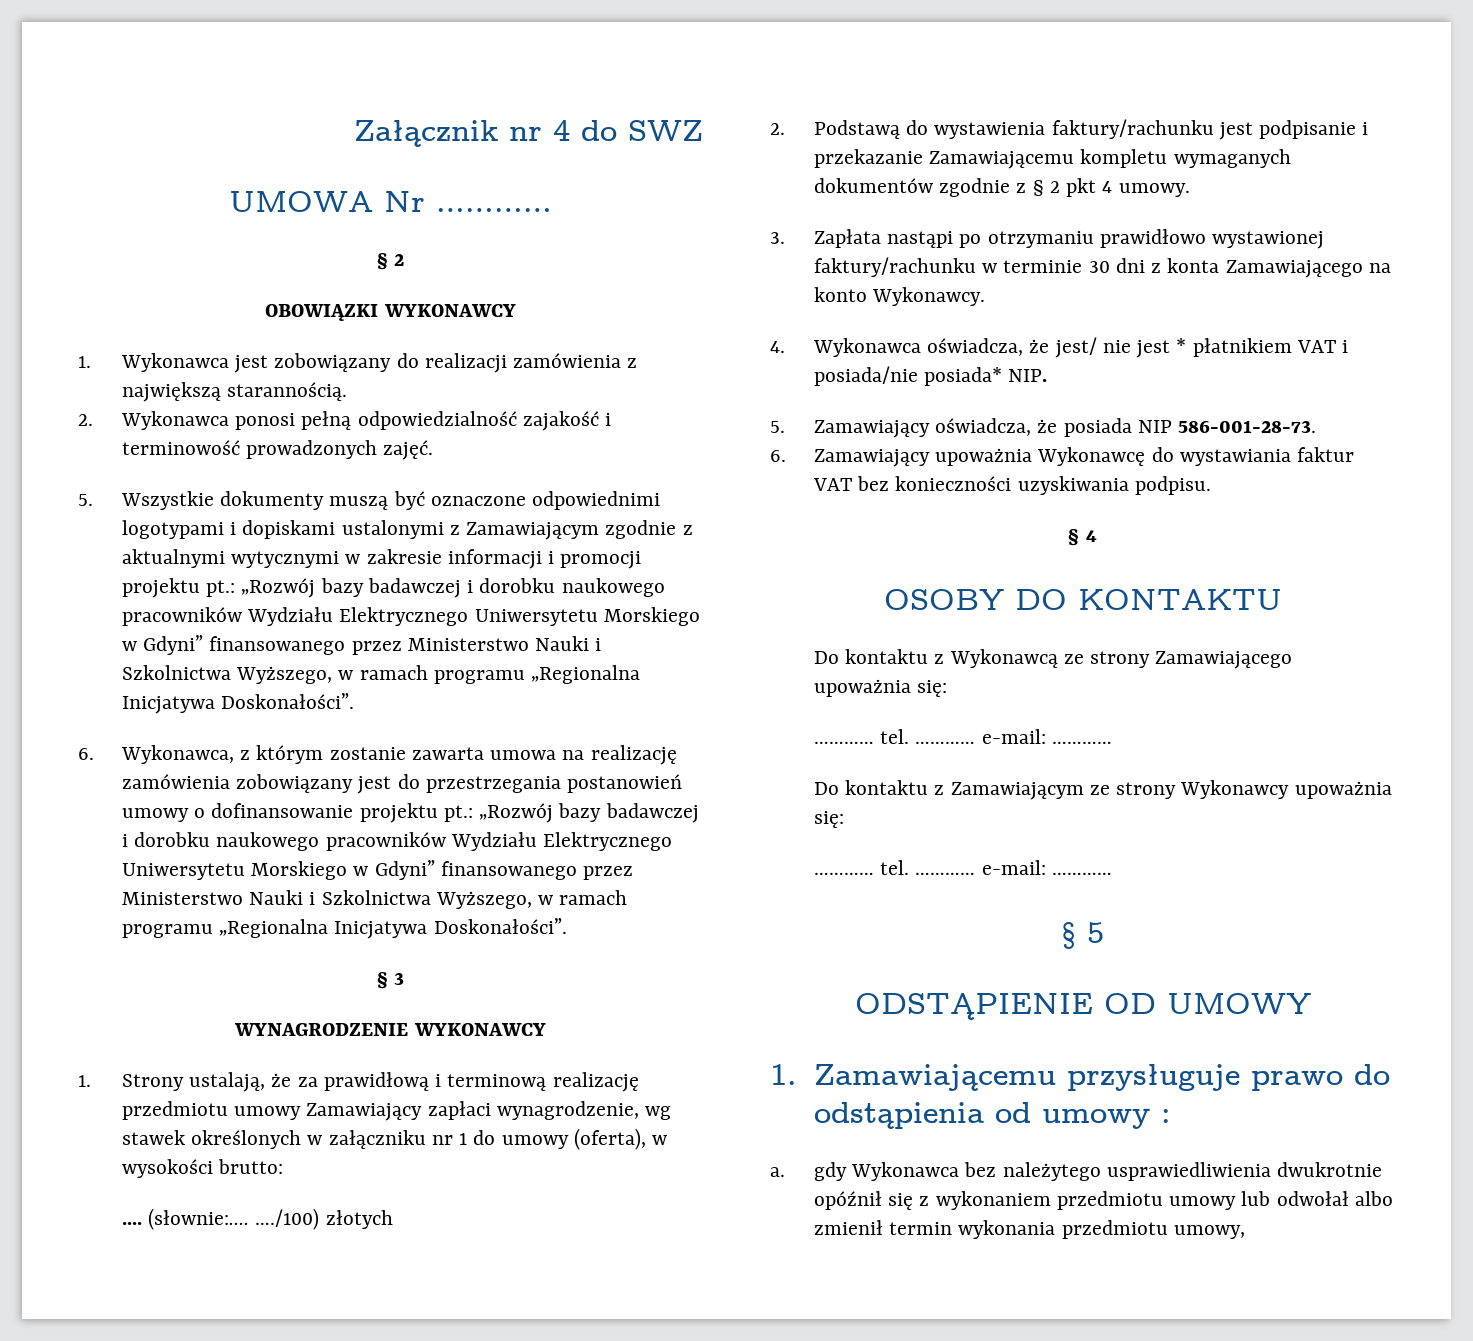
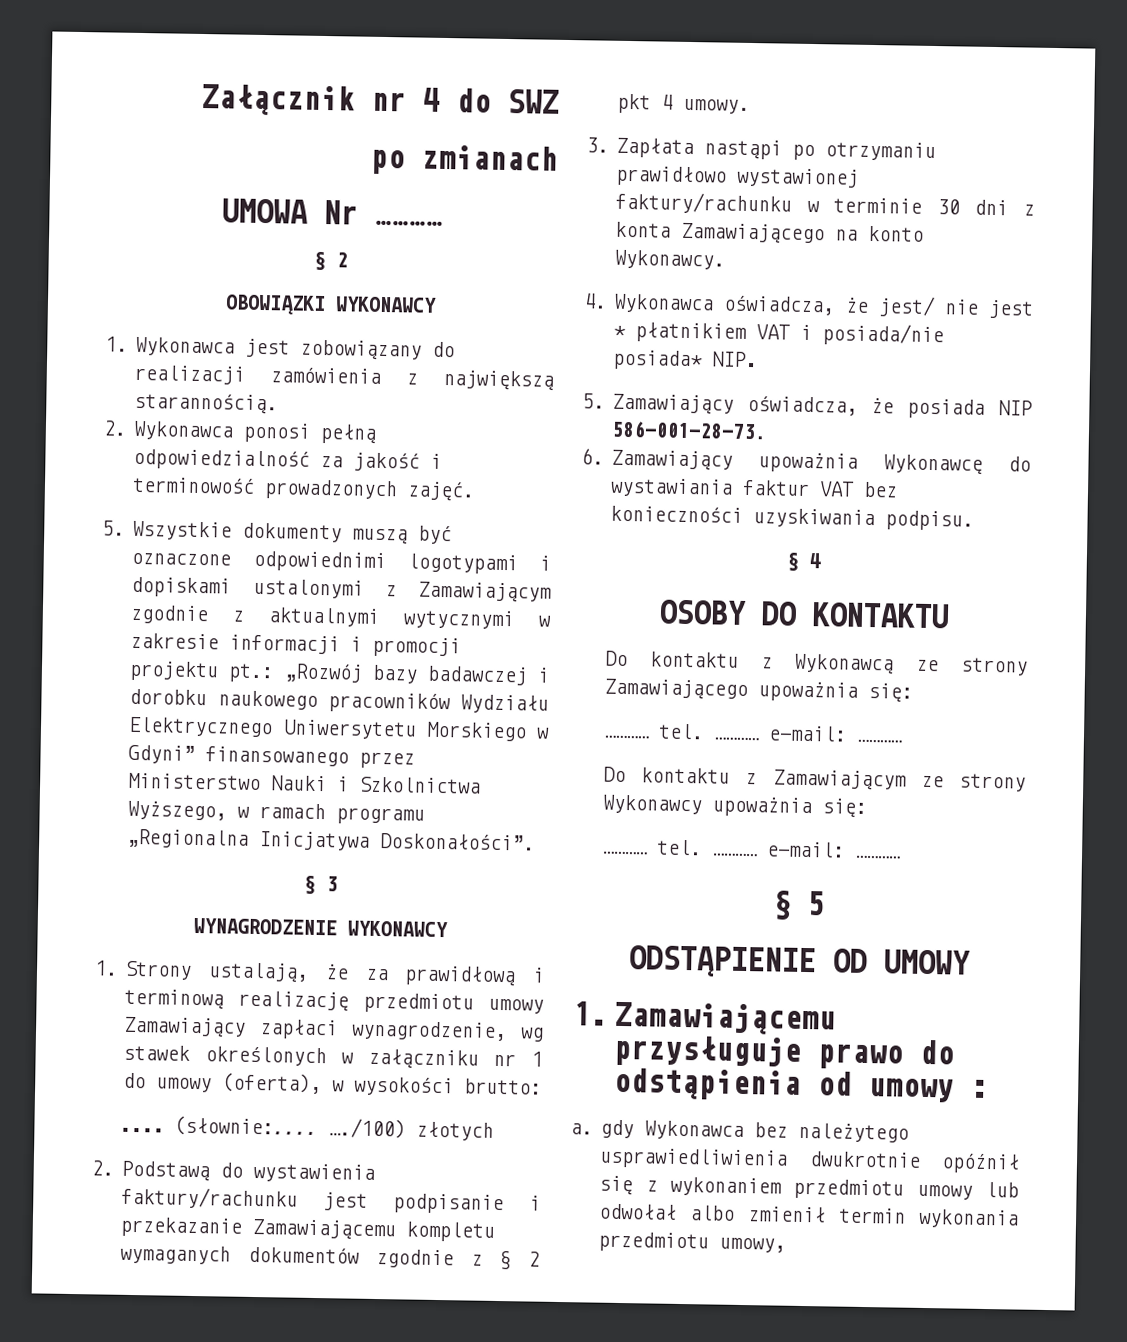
(703, 130) none -> [370,144,558,175] // po zmianach
[522,411,599,431] zajakość -> [320,452,421,472] za jakość
[78,745,677,765] [122,774,683,794] [122,803,699,823] [122,832,673,851] [122,860,634,880] [122,890,628,909] [122,918,567,939] // 6. Wykonawca, z którym zostanie zawarta umowa na realizację zamówienia zobowiązany jest do przestrzegania postanowień umowy o dofinansowanie projektu pt.: „Rozwój bazy badawczej i dorobku naukowego pracowników Wydziału Elektrycznego Uniwersytetu Morskiego w Gdyni” finansowanego przez Ministerstwo Nauki i Szkolnictwa Wyższego, w ramach programu „Regionalna Inicjatywa Doskonałości”. -> (536, 842) none

